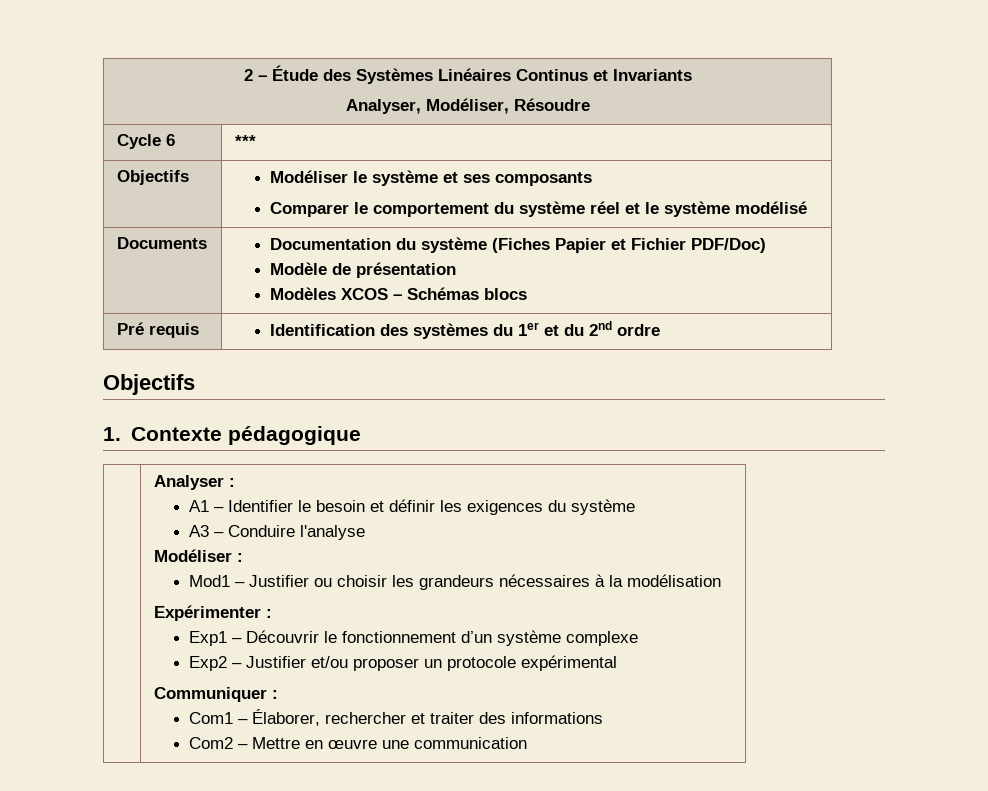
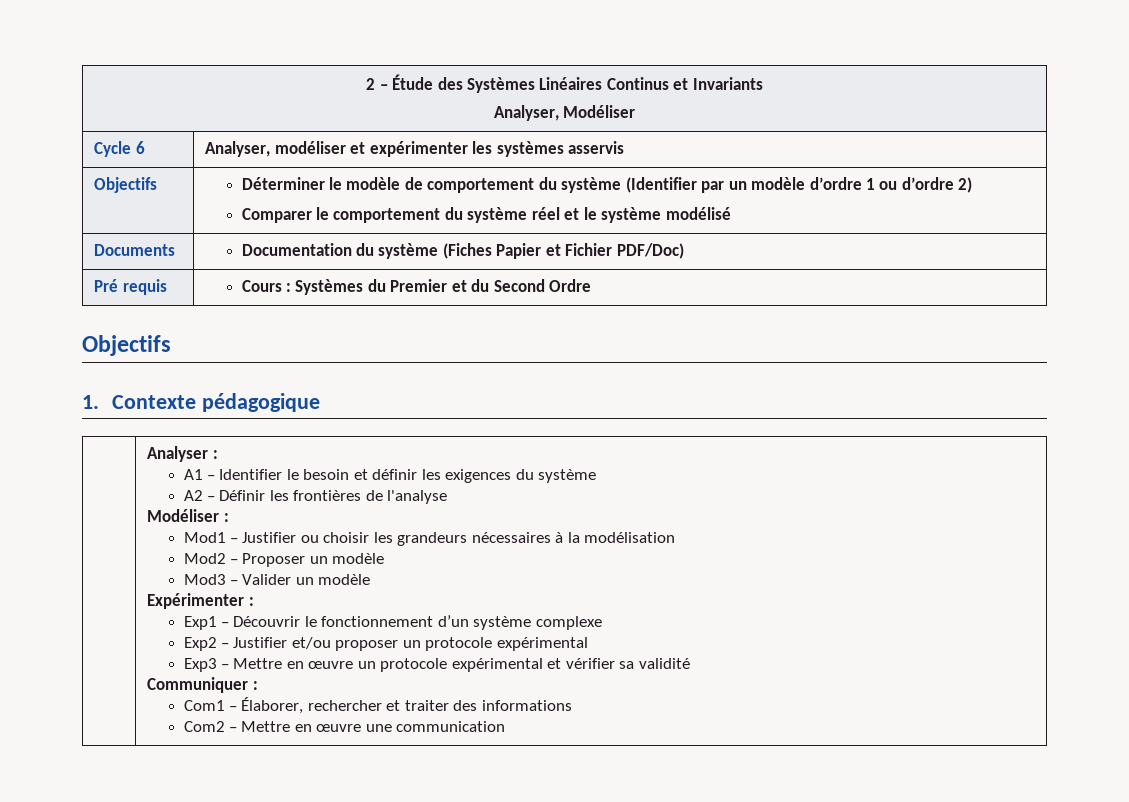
[425,98,590,114] Modéliser, Résoudre -> [563,105,636,118] Modéliser
[234,135,256,147] [116,170,189,185] [270,170,593,186] *** // Objectifs | Modéliser le système et ses composants -> [205,141,625,157] [94,177,158,193] [241,177,973,193] Analyser, modéliser et expérimenter les systèmes asservis // Objectifs | Déterminer le modèle de comportement du système (Identifier par un modèle d’ordre 1 ou d’ordre 2)
[270,262,457,278] [270,287,528,300] [116,322,199,338] [270,321,661,339] // Modèle de présentation // Modèles XCOS – Schémas blocs // Pré requis | Identification des systèmes du 1er et du 2nd ordre -> [94,279,167,295] [241,279,592,295] // Pré requis | Cours : Systèmes du Premier et du Second Ordre
[189,525,296,537] A3 – Conduire -> [183,490,383,501] A2 – Définir les frontières de
(722, 580) none -> [183,553,385,567] [183,574,371,585] // Mod2 – Proposer un modèle // Mod3 – Valider un modèle
(618, 663) none -> [183,658,690,672] // Exp3 – Mettre en œuvre un protocole expérimental et vérifier sa validité

